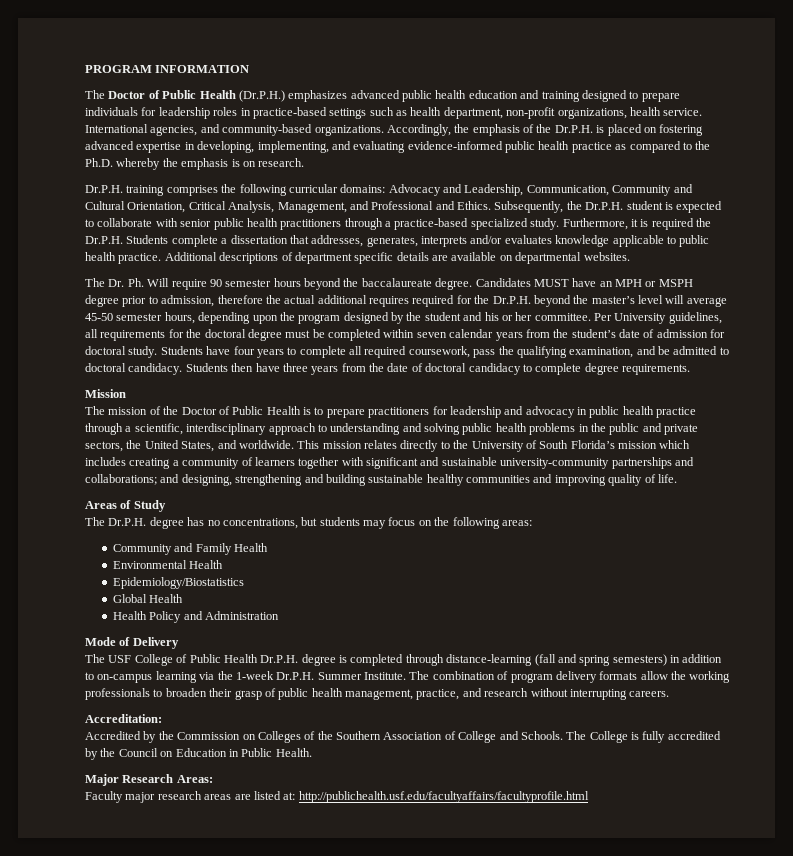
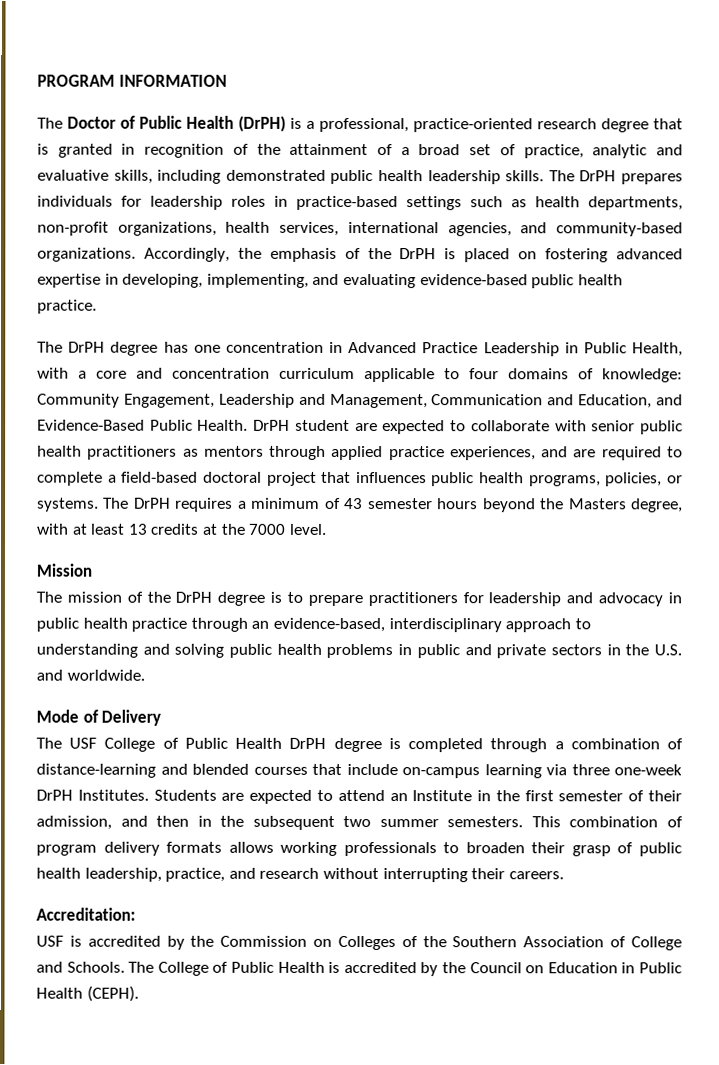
[238,90,680,102] (Dr.P.H.) emphasizes advanced public health education and training designed to prepare -> [238,115,683,133] [37,143,683,159] [37,169,684,185] (DrPH) is a professional, practice-oriented research degree that is granted in recognition of the attainment of a broad set of practice, analytic and evaluative skills, including demonstrated public health leadership skills. The DrPH prepares
[443,107,503,119] department, -> [588,196,683,211] departments,
[663,108,703,116] [85,124,148,133] service. International -> [279,221,439,236] services, international
[554,125,593,133] Dr.P.H. -> [399,248,437,260] DrPH
[407,141,711,153] [85,158,305,170] [85,184,693,196] [85,201,673,213] evidence-informed public health practice as compared to the Ph.D. whereby the emphasis is on research. // Dr.P.H. training comprises the following curricular domains: Advocacy and Leadership, Communication, Community and Cultural Orientation, Critical Analysis, Management, and Professional and Ethics. Subsequently, the Dr.P.H. student is -> [419,274,623,289] [37,299,97,314] [37,341,683,357] [37,367,683,383] [37,393,683,409] [37,419,378,432] evidence-based public health practice. // The DrPH degree has one concentration in Advanced Practice Leadership in Public Health, with a core and concentration curriculum applicable to four domains of knowledge: Community Engagement, Leadership and Management, Communication and Education, and Evidence-Based Public Health. DrPH student are
[344,218,711,230] [85,235,710,247] [85,252,630,264] [85,278,693,290] [85,295,727,307] [85,312,722,324] [85,329,726,341] [85,346,729,358] [85,363,690,375] through a practice-based specialized study. Furthermore, it is required the Dr.P.H. Students complete a dissertation that addresses, generates, interprets and/or evaluates knowledge applicable to public health practice. Additional descriptions of department specific details are available on departmental websites. // The Dr. Ph. Will require 90 semester hours beyond the baccalaureate degree. Candidates MUST have an MPH or MSPH degree prior to admission, therefore the actual additional requires required for the Dr.P.H. beyond the master’s level will average 45-50 semester hours, depending upon the program designed by the student and his or her committee. Per University guidelines, all requirements for the doctoral degree must be completed within seven calendar years from the student’s date of admission for doctoral study. Students have four years to complete all required coursework, pass the qualifying examination, and be admitted to doctoral candidacy. Students then have three years from the date of doctoral candidacy to complete degree requirements. -> [182,445,683,461] [37,471,683,487] [37,497,683,513] [36,523,327,535] as mentors through applied practice experiences, and are required to complete a field-based doctoral project that influences public health programs, policies, or systems. The DrPH requires a minimum of 43 semester hours beyond the Masters degree, with at least 13 credits at the 7000 level.
[181,406,301,415] Doctor of Public Health -> [175,591,266,606] DrPH degree
[125,423,183,435] a scientific, -> [251,617,385,633] an evidence-based,
[590,423,606,432] the -> (413, 650) none
[85,440,691,452] [85,457,694,469] [85,474,677,486] [85,500,166,512] [85,517,532,529] [112,543,268,555] [112,560,224,569] [112,577,244,589] [112,594,184,603] [112,611,279,623] sectors, the United States, and worldwide. This mission relates directly to the University of South Florida’s mission which includes creating a community of learners together with significant and sustainable university-community partnerships and collaborations; and designing, strengthening and building sustainable healthy communities and improving quality of life. // Areas of Study // The Dr.P.H. degree has no concentrations, but students may focus on the following areas: // Community and Family Health // Environmental Health // Epidemiology/Biostatistics // Global Health // Health Policy and Administration -> [550,644,682,656] [36,669,145,681] sectors in the U.S. and worldwide.
[260,655,299,663] Dr.P.H. -> [289,737,327,749] DrPH
[446,654,723,666] [85,671,430,683] distance-learning (fall and spring semesters) in addition to on-campus learning via the 1-week Dr.P.H. Summer Institute. The -> [554,738,683,750] [36,763,682,779] [36,789,683,804] [36,815,561,830] a combination of distance-learning and blended courses that include on-campus learning via three one-week DrPH Institutes. Students are expected to attend an Institute in the first semester of their admission, and then in the subsequent two summer semesters. This
[640,671,686,680] allow the -> [228,841,274,853] allows
[345,689,413,700] management, -> [84,867,162,882] leadership,
(627, 694) none -> [471,868,506,880] their
[85,731,141,740] Accredited -> [36,935,161,947] USF is accredited
[631,731,666,743] is fully -> [212,961,341,973] of Public Health is
[275,748,312,757] [85,774,213,786] [85,791,589,803] Health. // Major Research Areas: // Faculty major research areas are listed at: http://publichealth.usf.edu/facultyaffairs/facultyprofile.html -> [36,985,139,1002] Health (CEPH).

